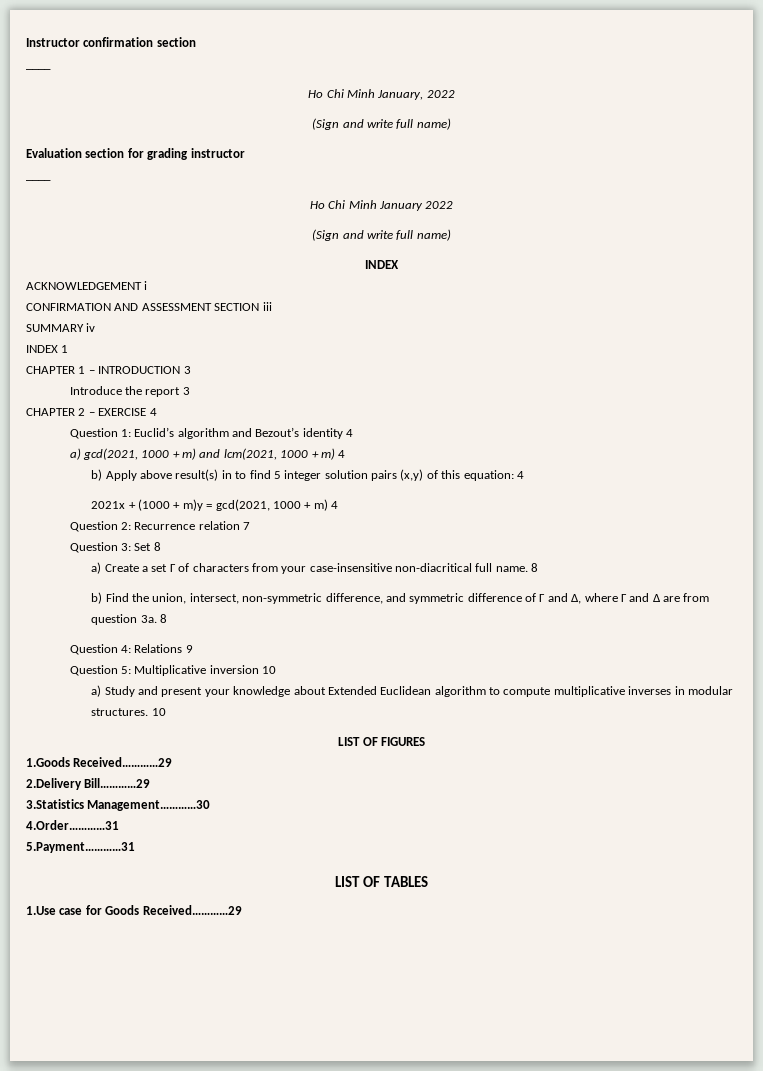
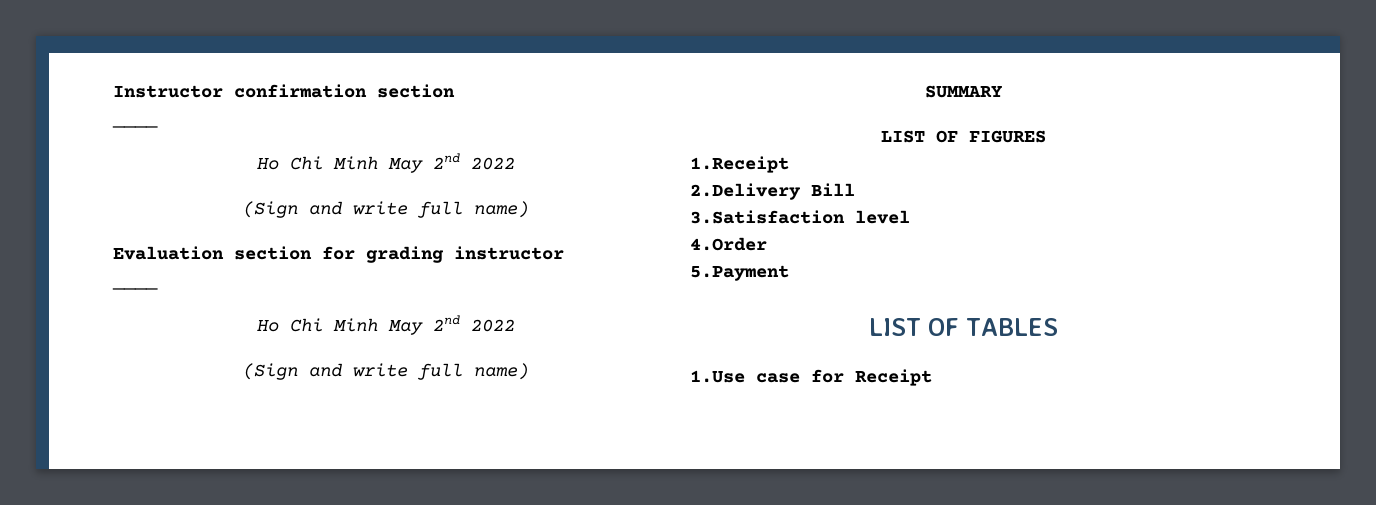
[377,90,424,100] January, -> [388,153,460,173] May 2nd
[378,201,454,211] [312,229,451,241] [365,260,399,269] [26,281,148,290] [26,302,272,311] [26,323,96,332] [26,345,69,353] [26,366,191,374] [69,386,190,397] [26,408,157,416] [69,427,354,439] [69,448,346,460] [91,469,524,481] [91,499,339,511] [69,521,251,532] [69,542,161,553] [91,562,539,574] [91,592,710,604] [91,614,168,625] [69,644,193,655] [69,665,277,676] [91,685,733,697] [91,708,166,716] January 2022 // (Sign and write full name) // INDEX // ACKNOWLEDGEMENT i // CONFIRMATION AND ASSESSMENT SECTION iii // SUMMARY iv // INDEX 1 // CHAPTER 1 – INTRODUCTION 3 // Introduce the report 3 // CHAPTER 2 – EXERCISE 4 // Question 1: Euclid’s algorithm and Bezout’s identity 4 // a) gcd(2021, 1000 + m) and lcm(2021, 1000 + m) 4 // b) Apply above result(s) in to find 5 integer solution pairs (x,y) of this equation: 4 // 2021x + (1000 + m)y = gcd(2021, 1000 + m) 4 // Question 2: Recurrence relation 7 // Question 3: Set 8 // a) Create a set Γ of characters from your case-insensitive non-diacritical full name. 8 // b) Find the union, intersect, non-symmetric difference, and symmetric difference of Γ and Δ, where Γ and Δ are from question 3a. 8 // Question 4: Relations 9 // Question 5: Multiplicative inversion 10 // a) Study and present your knowledge about Extended Euclidean algorithm to compute multiplicative inverses in modular structures. 10 -> [388,315,515,335] [243,363,529,380] [924,85,1003,98] May 2nd 2022 // (Sign and write full name) // SUMMARY
[26,757,173,767] 1.Goods Received…………29 -> [690,156,789,173] 1.Receipt
[84,778,151,788] [26,799,211,811] [26,820,119,830] [26,842,135,853] Bill…………29 // 3.Statistics Management…………30 // 4.Order…………31 // 5.Payment…………31 -> [811,183,855,196] [690,210,910,224] [690,237,767,251] [690,265,789,281] Bill // 3.Satisfaction level // 4.Order // 5.Payment
[105,905,242,915] Goods Received…………29 -> [855,369,932,386] Receipt

